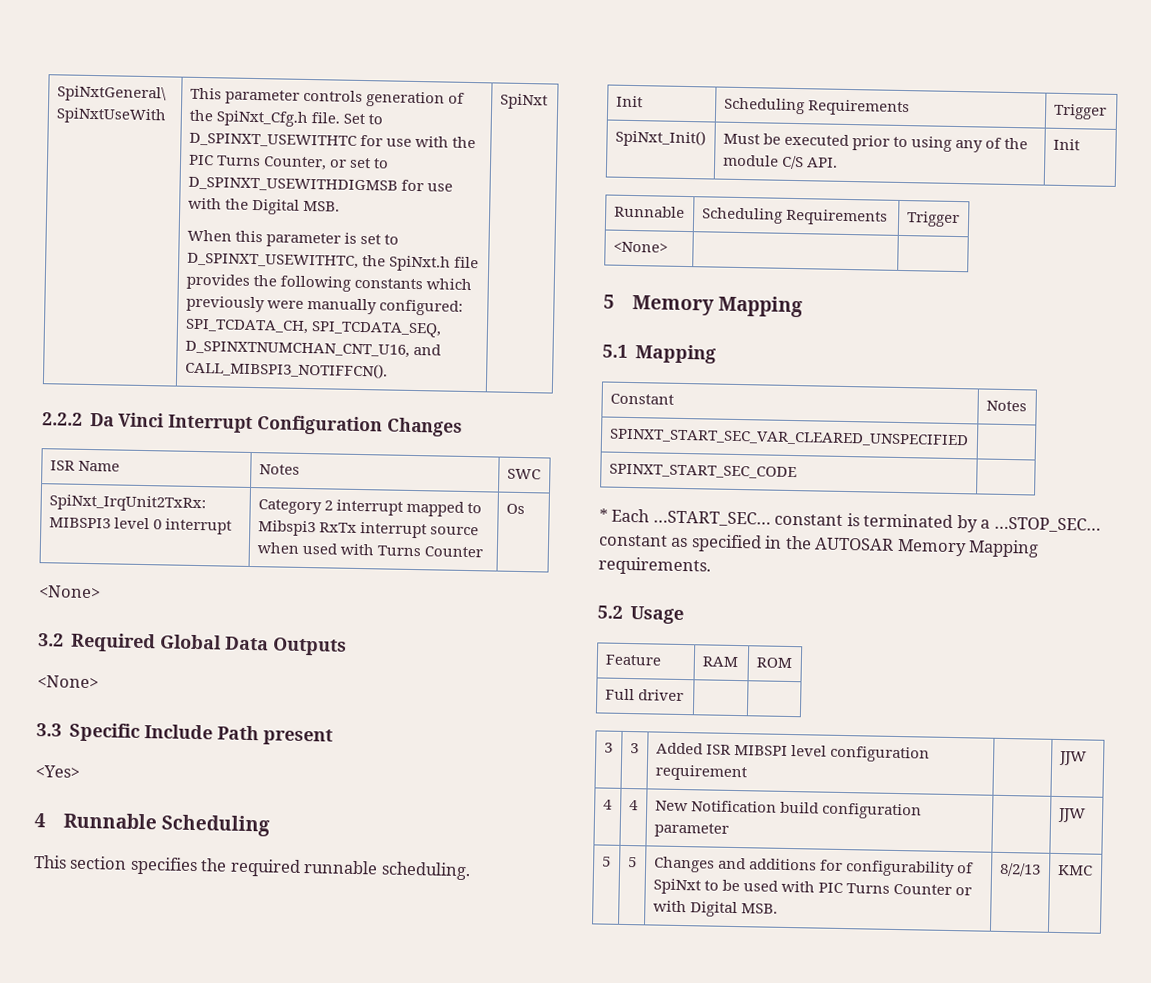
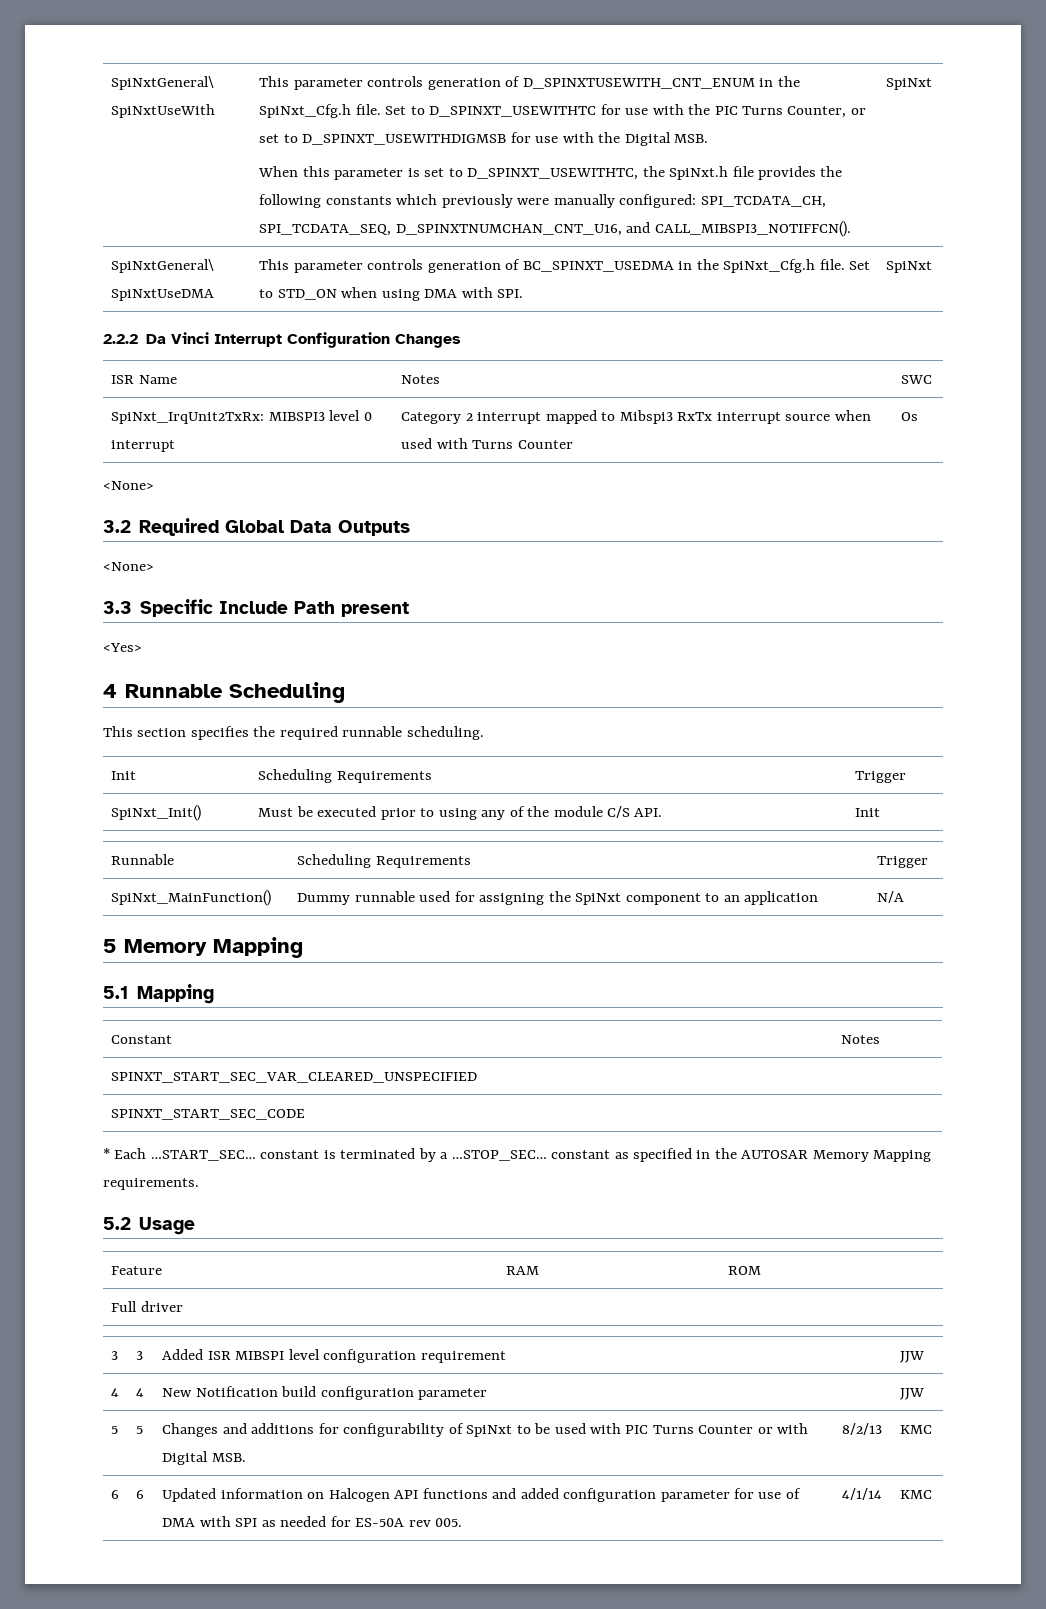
(465, 98) none -> [522,78,774,89] D_SPINXTUSEWITH_CNT_ENUM in
(548, 101) none -> [111,259,215,273] [111,289,215,301] [259,259,870,273] [259,287,524,301] [886,261,933,273] // SpiNxtGeneral\ SpiNxtUseDMA | This parameter controls generation of BC_SPINXT_USEDMA in the SpiNxt_Cfg.h file. Set to STD_ON when using DMA with SPI. | SpiNxt
[612,241,668,253] <None> | | -> [111,890,272,906] [297,891,818,905] [877,891,905,903] SpiNxt_MainFunction() | Dummy runnable used for assigning the SpiNxt component to an application | N/A
(1093, 870) none -> [111,1490,120,1499] [136,1490,145,1499] [162,1488,801,1502] [162,1516,463,1527] [842,1488,883,1500] [900,1490,933,1499] // 6 | 6 | Updated information on Halcogen API functions and added configuration parameter for use of DMA with SPI as needed for ES-50A rev 005. | 4/1/14 | KMC

